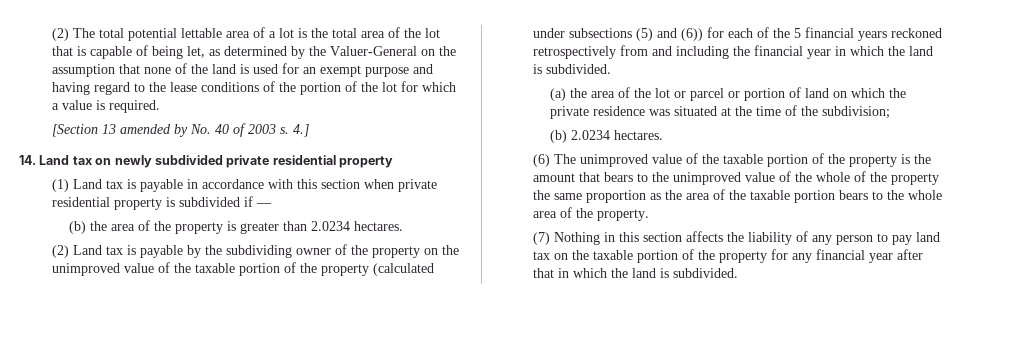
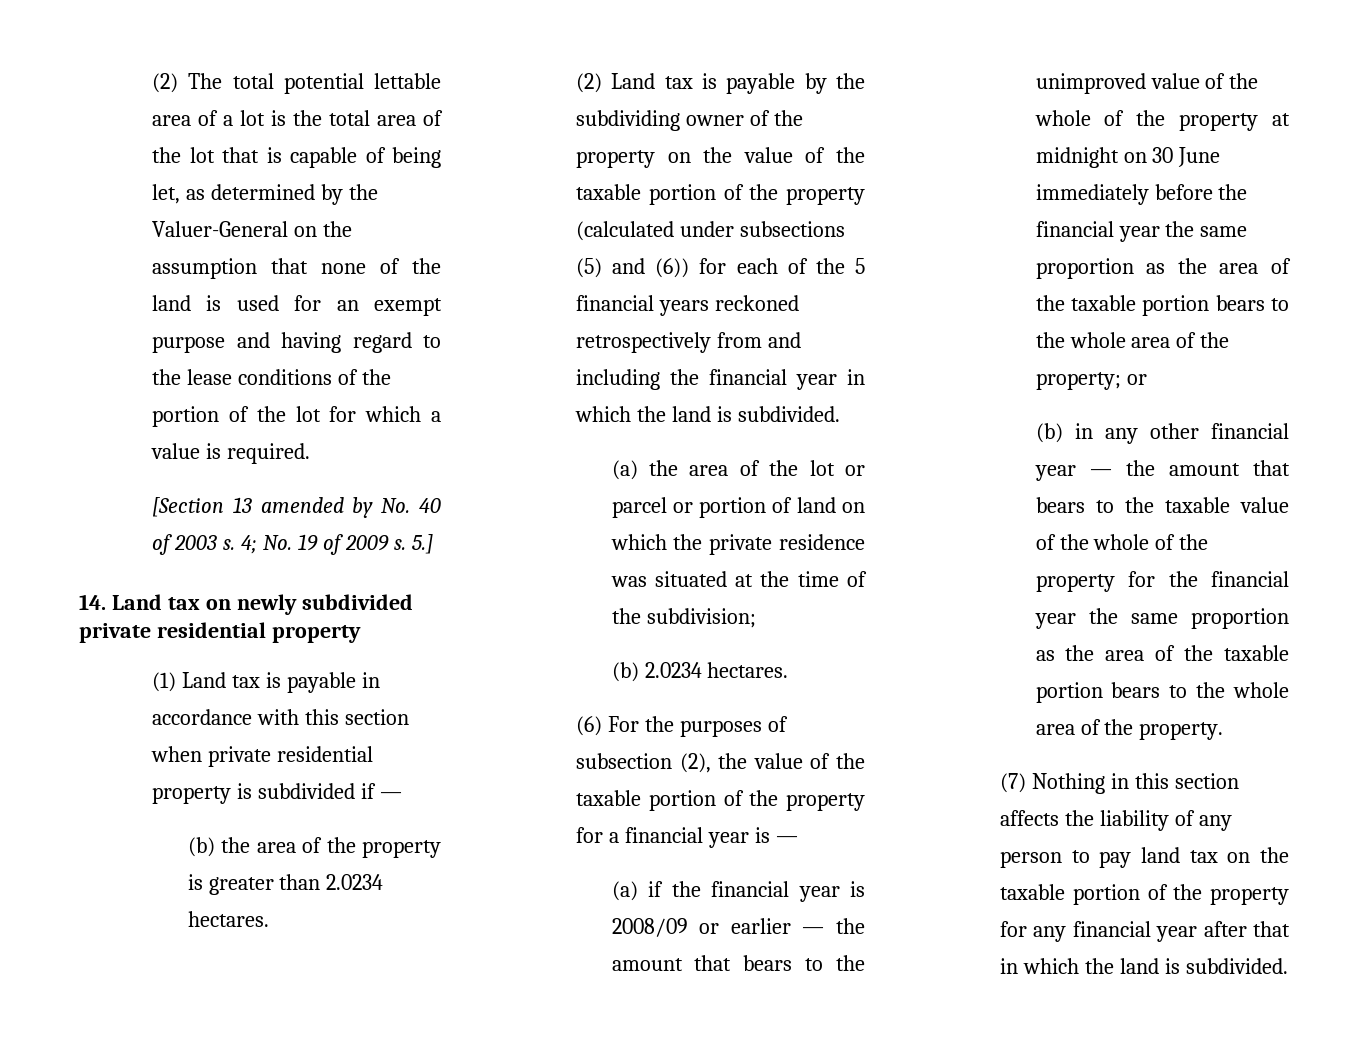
[293,124,310,137] 4.] -> [240,534,433,555] 4; No. 19 of 2009 s. 5.]
[52,263,121,276] unimproved -> (733, 155) none
[554,153,911,167] The unimproved value of the taxable portion of the property is -> [607,716,788,737] [576,753,865,773] [576,790,865,811] [576,827,798,848] [611,881,865,902] [611,918,825,937] For the purposes of subsection (2), the value of the taxable portion of the property for a financial year is — // (a) if the financial year is 2008/09 or earlier —
(940, 179) none -> [1272,113,1290,126] [1035,147,1221,168] [1035,184,1248,205] [1035,221,1248,242] [1035,258,1291,279] [1035,295,1289,316] [1035,332,1230,348] [1035,372,1147,390] [1035,423,1289,444] [1034,460,1290,481] [1035,497,1289,513] [1035,534,1209,550] [1035,571,1289,592] [1034,613,1076,629] at midnight on 30 June immediately before the financial year the same proportion as the area of the taxable portion bears to the whole area of the property; or // (b) in any other financial year — the amount that bears to the taxable value of the whole of the property for the financial year

